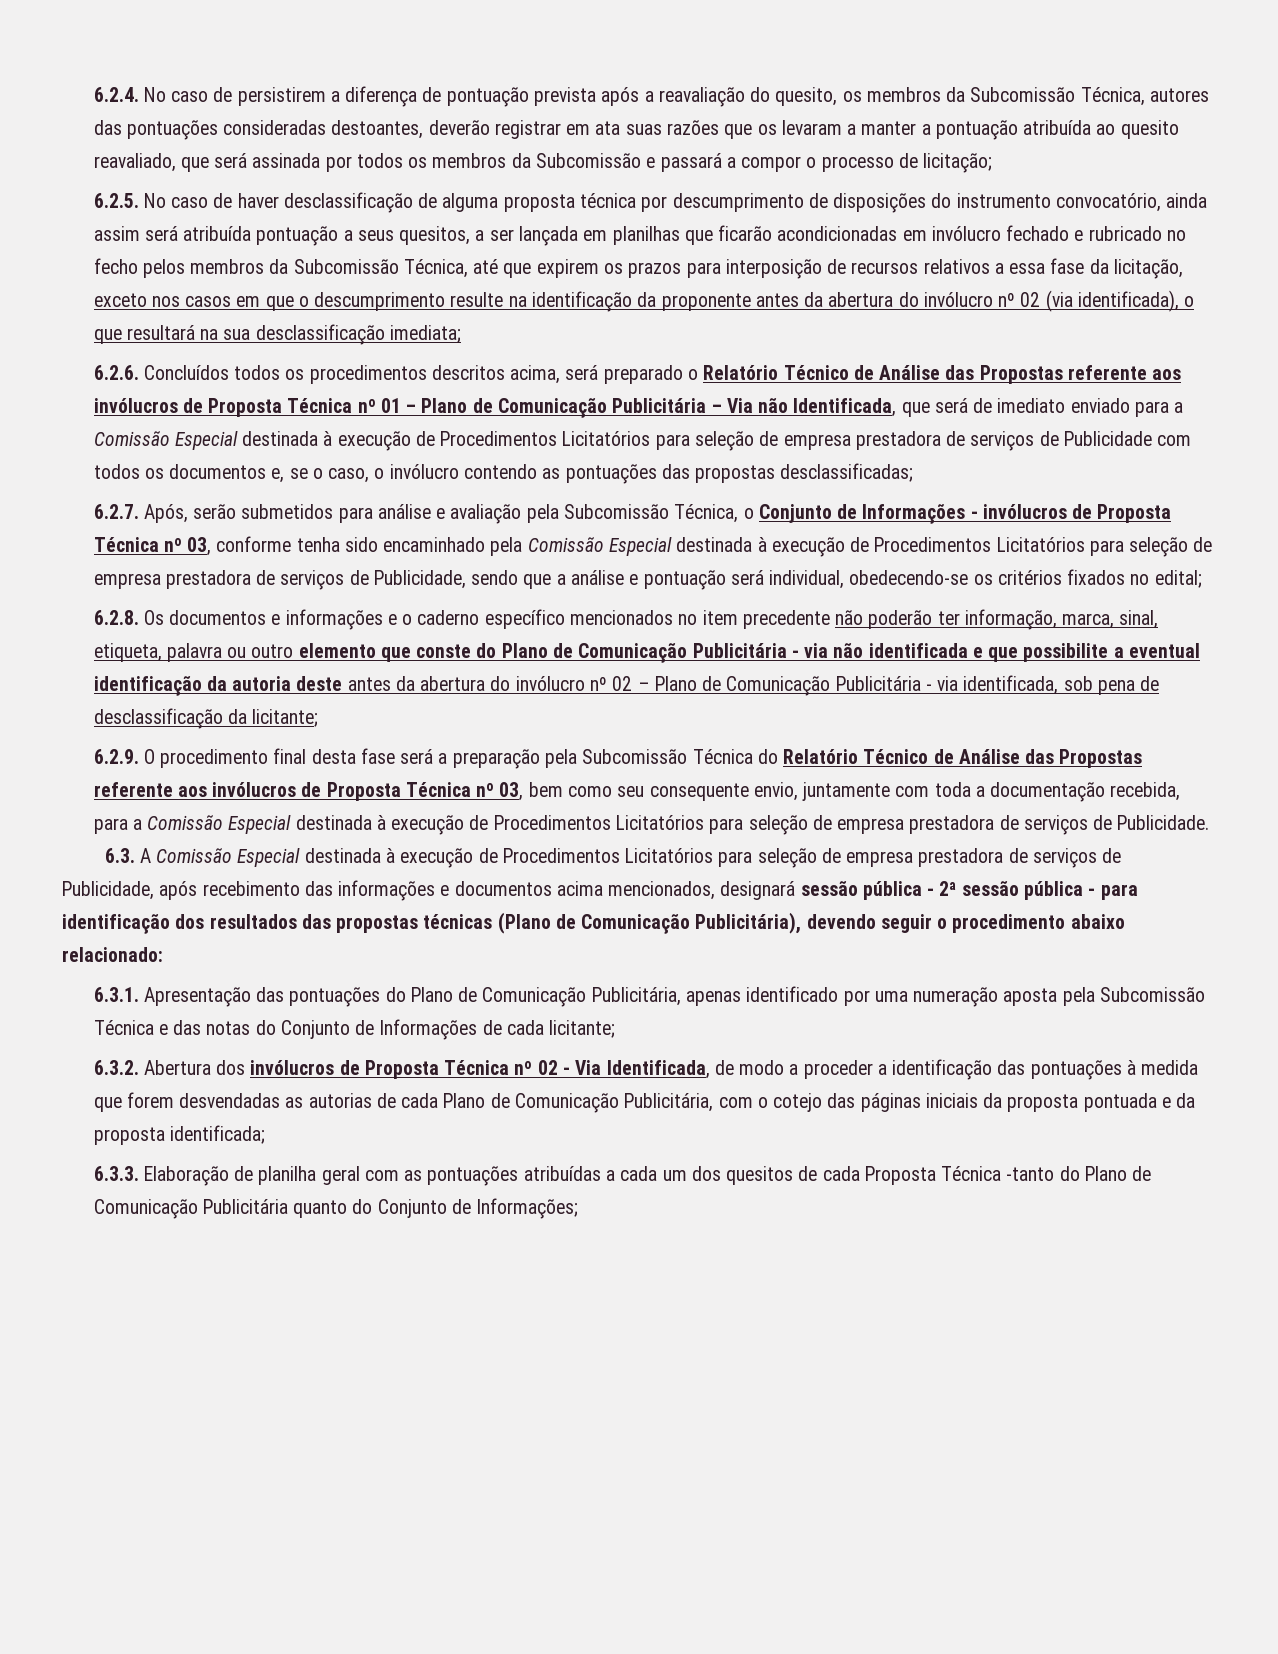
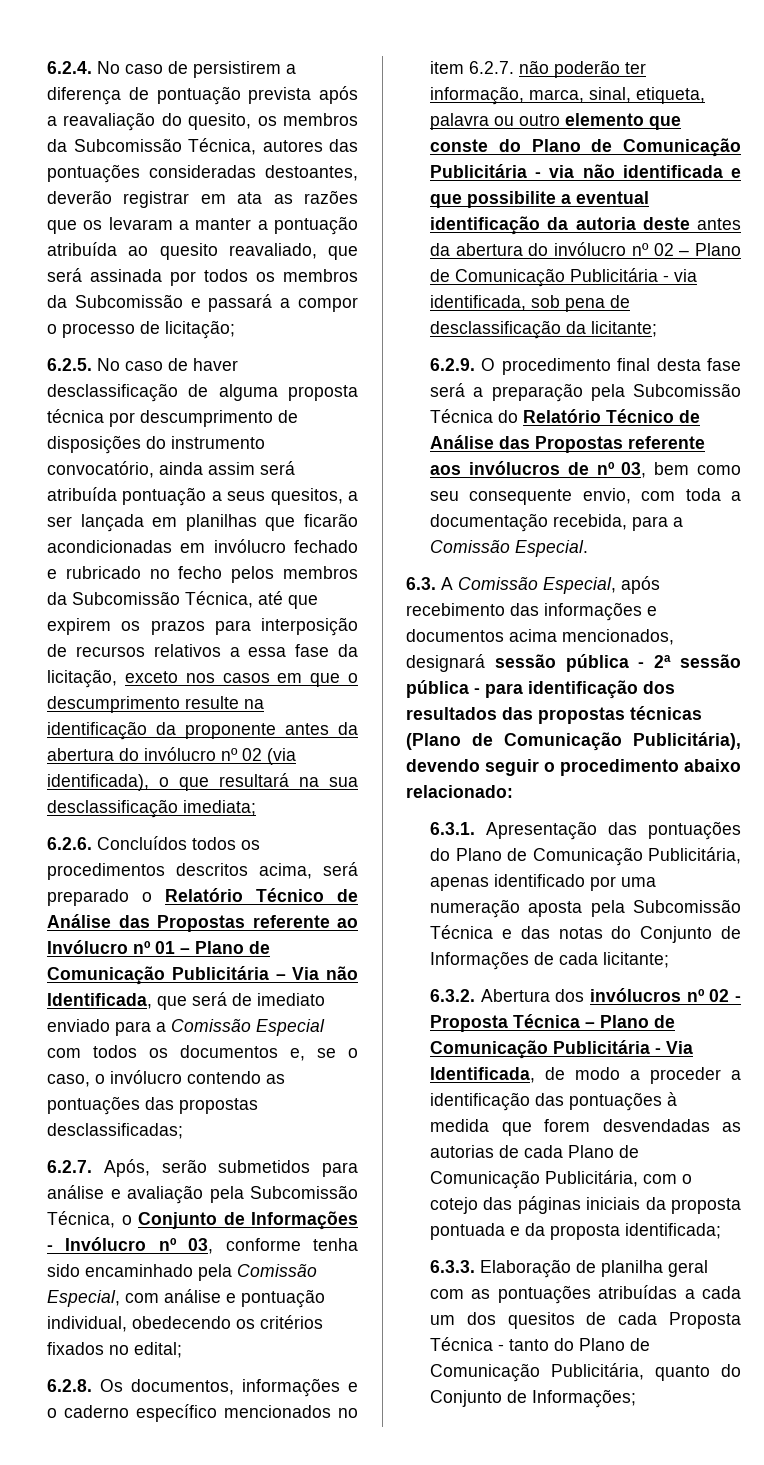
[625,124,662,135] suas -> [273,194,293,204] as
[1152,369,1182,380] [93,398,353,417] aos invólucros de Proposta Técnica -> [337,918,358,928] [47,940,129,954] ao Invólucro
[242,431,1152,451] destinada à execução de Procedimentos Licitatórios para seleção de empresa prestadora de serviços de Publicidade -> (326, 1027) none
[982,504,1172,523] [93,537,159,552] invólucros de Proposta Técnica -> [65,1237,147,1251] Invólucro
[609,537,1213,557] [93,570,969,590] Especial destinada à execução de Procedimentos Licitatórios para seleção de empresa prestadora de serviços de Publicidade, sendo que a análise e pontuação será individual, obedecendo-se -> [47,1289,326,1308] [47,1316,232,1332] Especial, com análise e pontuação individual, obedecendo
[169,610,281,625] documentos e -> [131,1379,235,1395] documentos,
[742,610,830,629] precedente -> [469,61,515,74] 6.2.7.
[326,782,471,801] Proposta Técnica -> (589, 468) none
[802,782,891,801] juntamente -> (631, 496) none
[228,815,1210,835] [104,848,1122,868] [62,881,154,900] Especial destinada à execução de Procedimentos Licitatórios para seleção de empresa prestadora de serviços de Publicidade. // 6.3. A Comissão Especial destinada à execução de Procedimentos Licitatórios para seleção de empresa prestadora de serviços de Publicidade, -> [515,540,589,557] [406,577,616,594] Especial. // 6.3. A Comissão Especial,
[339,1060,558,1079] de Proposta Técnica nº 02 -> [686,989,741,1002] [430,1014,676,1032] [430,1040,651,1059] nº 02 - Proposta Técnica – Plano de Comunicação Publicitária
[1006,1166,1152,1181] [93,1199,288,1219] -tanto do Plano de Comunicação Publicitária -> [498,1338,651,1351] [430,1363,645,1382] - tanto do Plano de Comunicação Publicitária,

